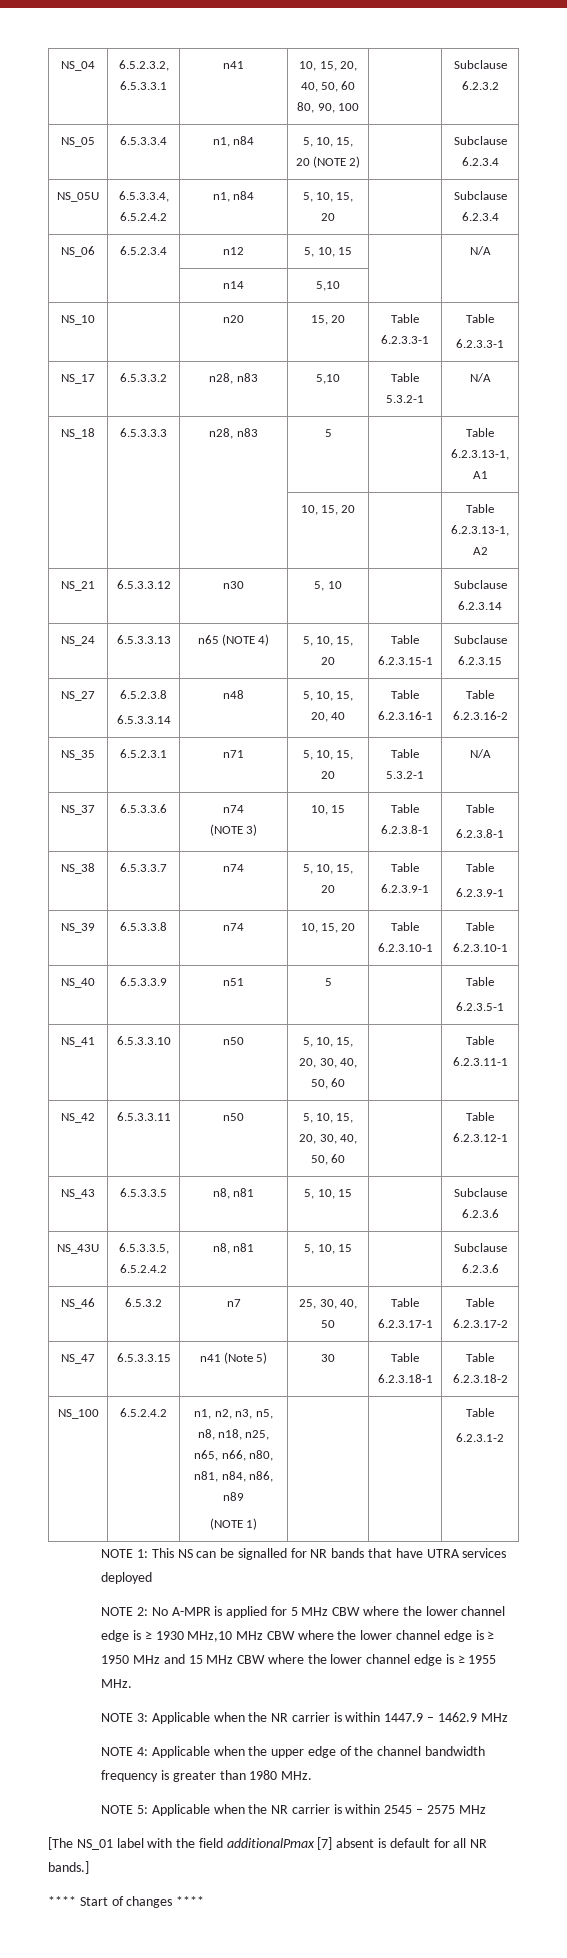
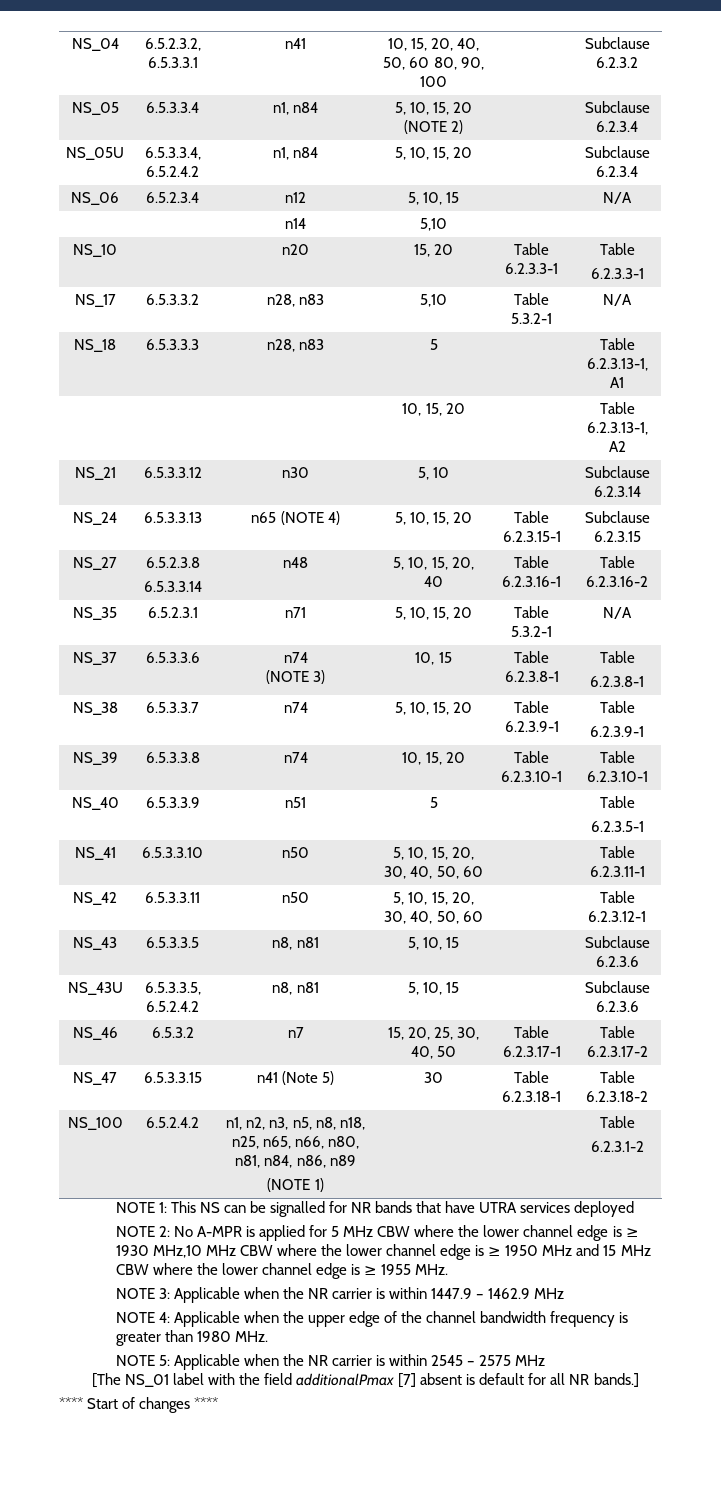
(241, 1303) none -> [387,1027,430,1040] 15, 20,

